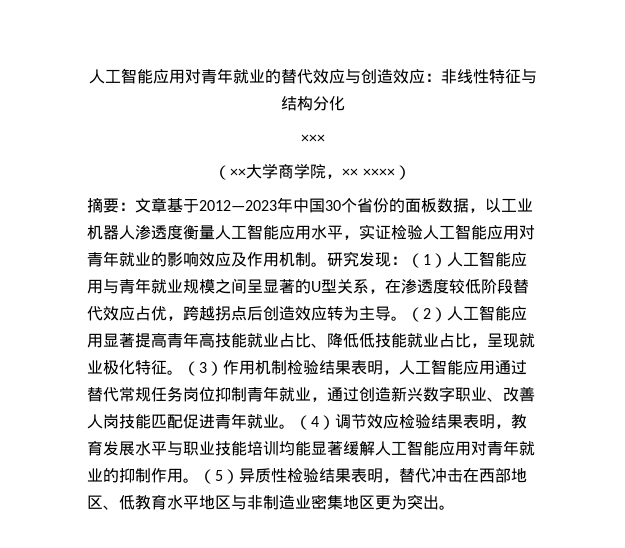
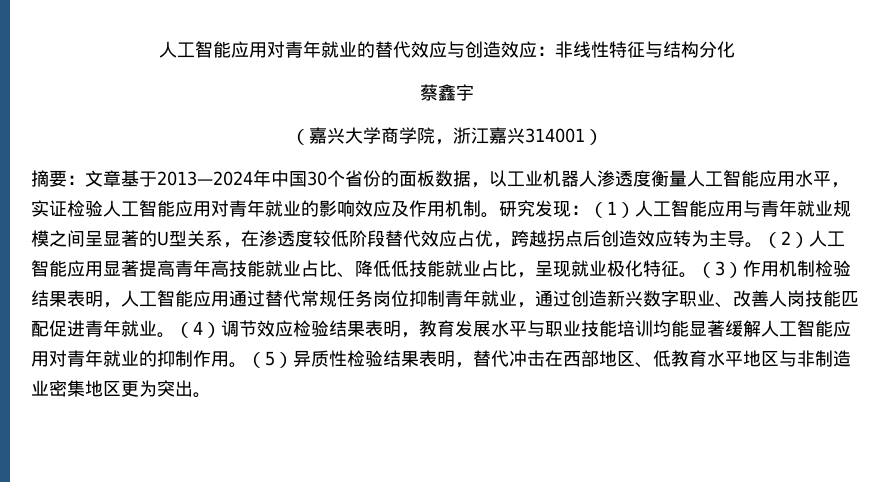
[300,134,325,143] [214,165,247,180] ××× // （×× -> [419,84,474,101] [290,127,345,145] 蔡鑫宇 // （嘉兴
[342,168,395,177] ×× ×××× -> [452,127,585,144] 浙江嘉兴314001
[199,200,277,211] 2012—2023 -> [157,171,253,186] 2013—2024

